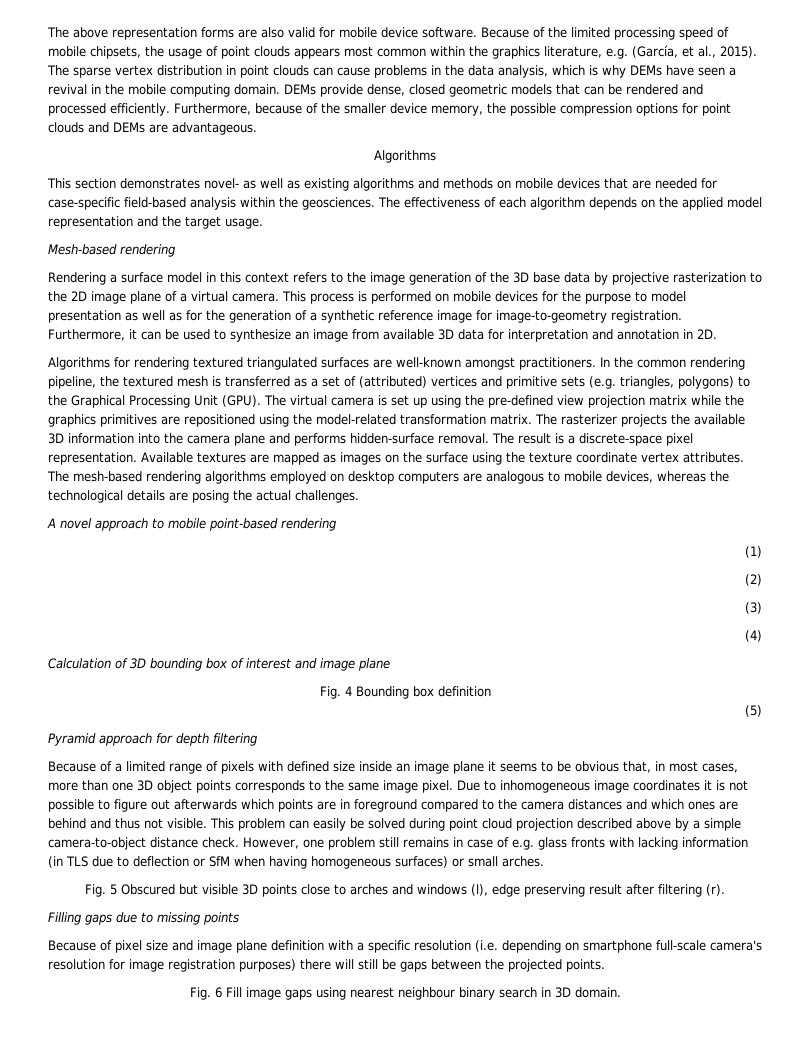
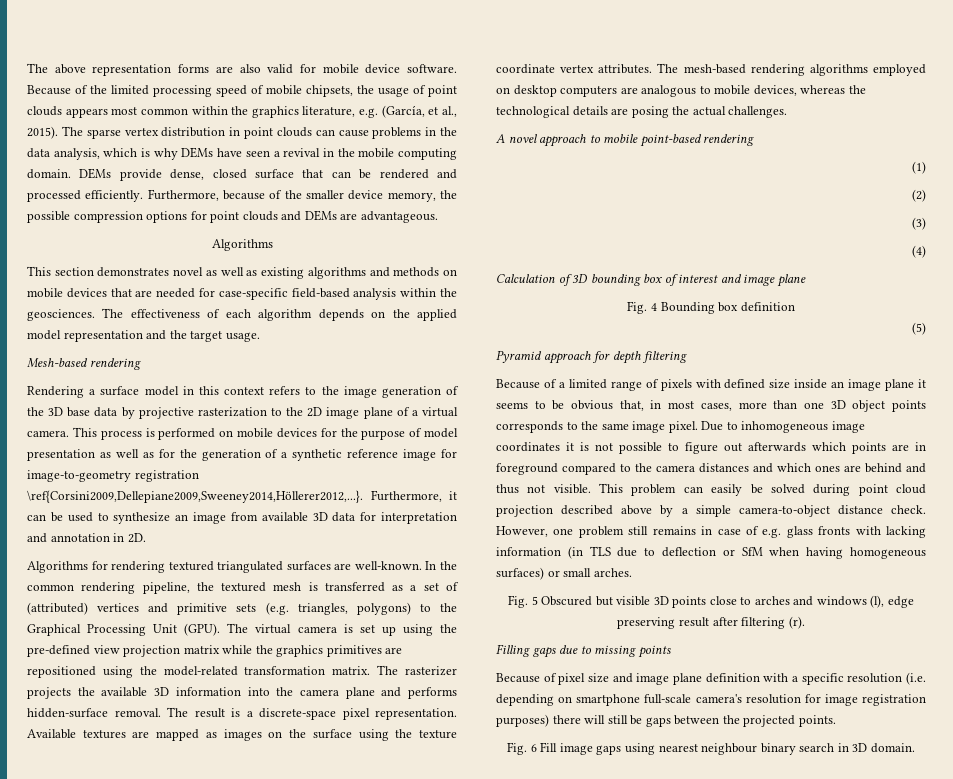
[449,84,552,97] geometric models -> [255,169,294,179] surface
[204,178,239,189] novel- -> [173,267,204,276] novel
[635,291,647,302] to -> [409,428,423,437] of
[611,310,682,323] registration. -> [134,470,199,482] [27,490,363,503] registration \ref{Corsini2009,Dellepiane2009,Sweeney2014,Höllerer2012,...}.
[396,357,596,370] well-known amongst practitioners. -> [354,561,422,570] well-known.

